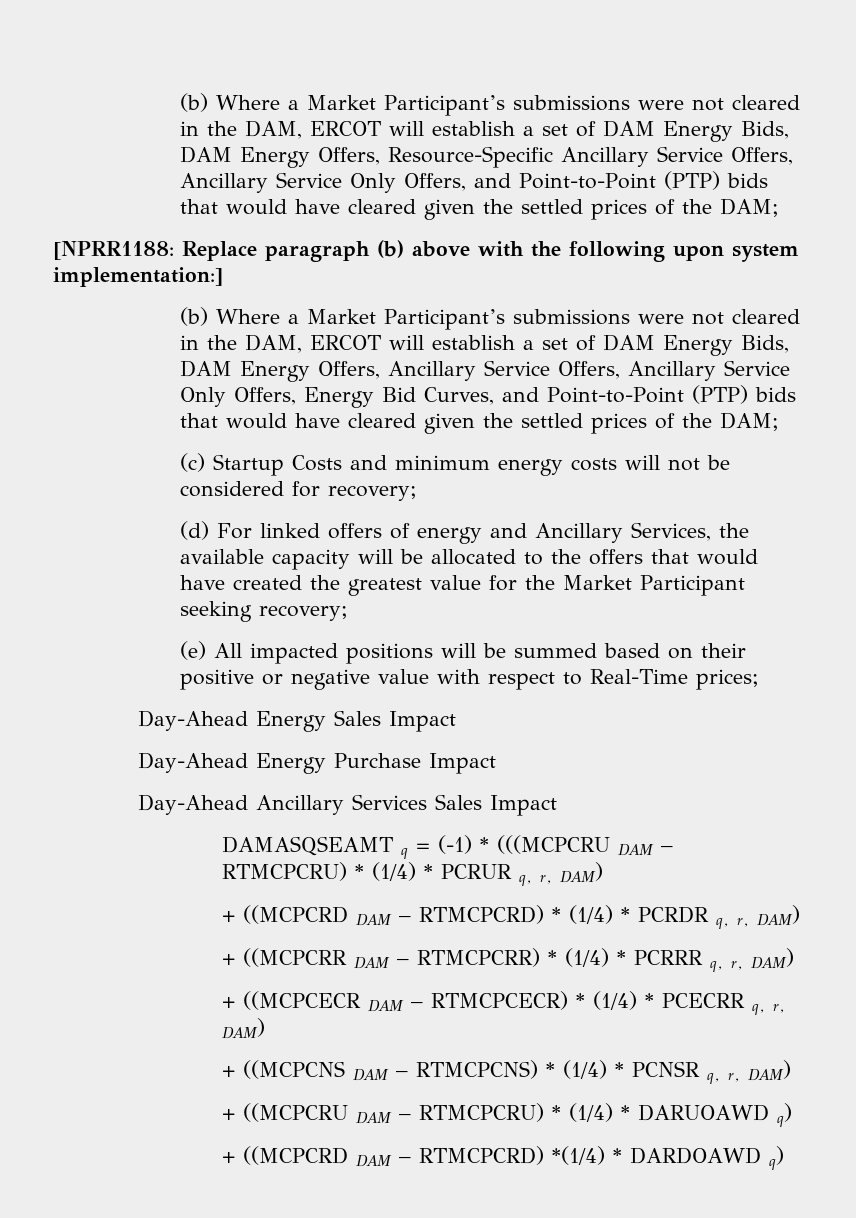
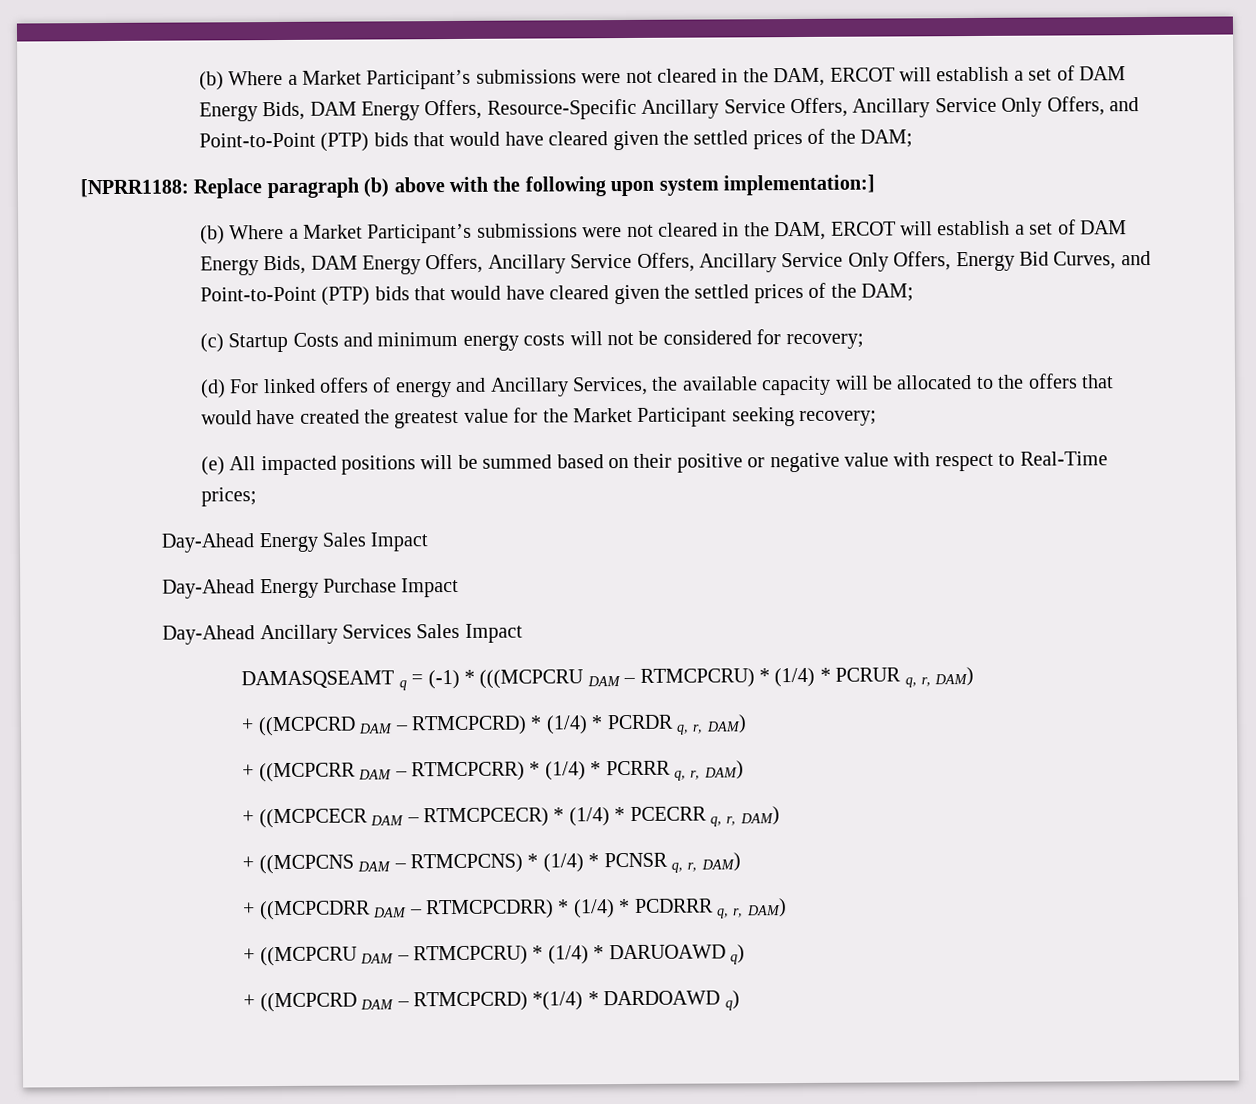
(792, 1070) none -> [243,898,787,921] // + ((MCPCDRR DAM – RTMCPCDRR) * (1/4) * PCDRRR q, r, DAM)

